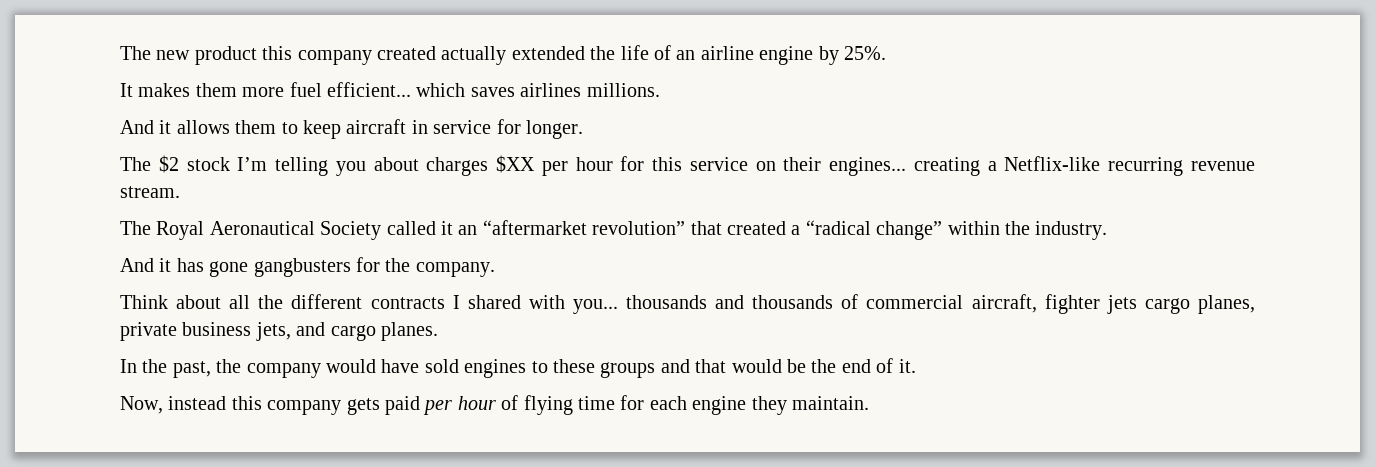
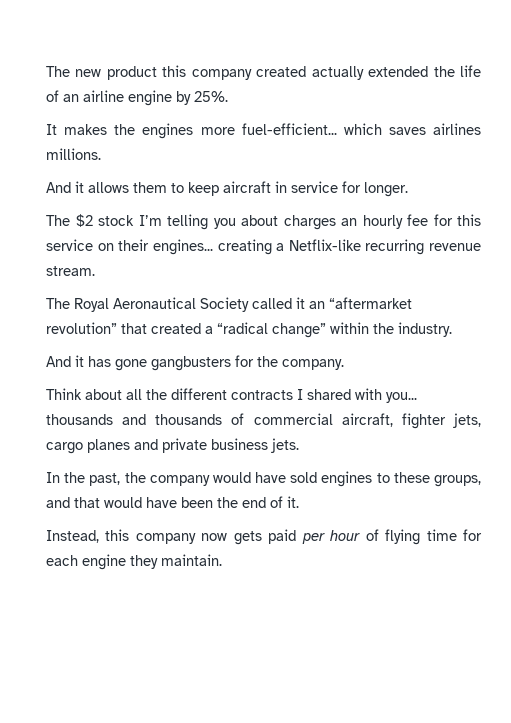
[195,82,411,97] them more fuel efficient... -> [114,123,337,139] the engines more fuel-efficient...
[496,155,613,176] $XX per hour -> [341,214,428,229] an hourly fee
[1106,295,1256,314] [120,322,438,341] jets cargo planes, private business jets, and cargo planes. -> [453,413,482,428] [46,438,299,454] jets, cargo planes and private business jets.
[600,362,656,378] groups -> [434,475,482,487] groups,
[786,359,806,373] be -> [146,497,213,508] have been
[120,396,342,415] Now, instead this company -> [46,529,228,544] Instead, this company now

